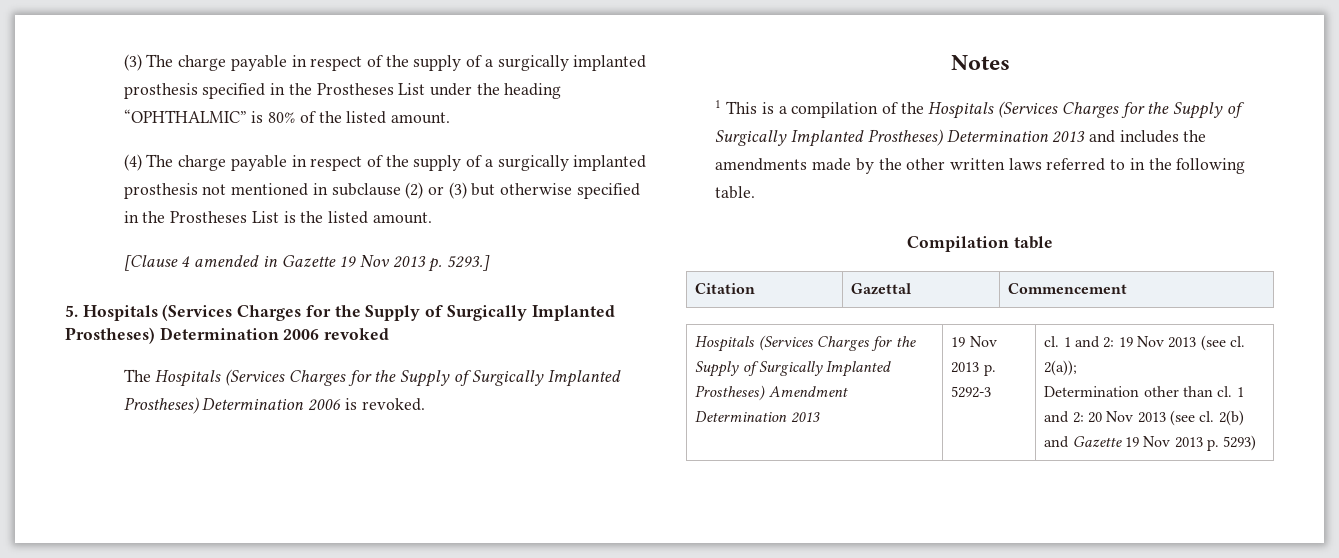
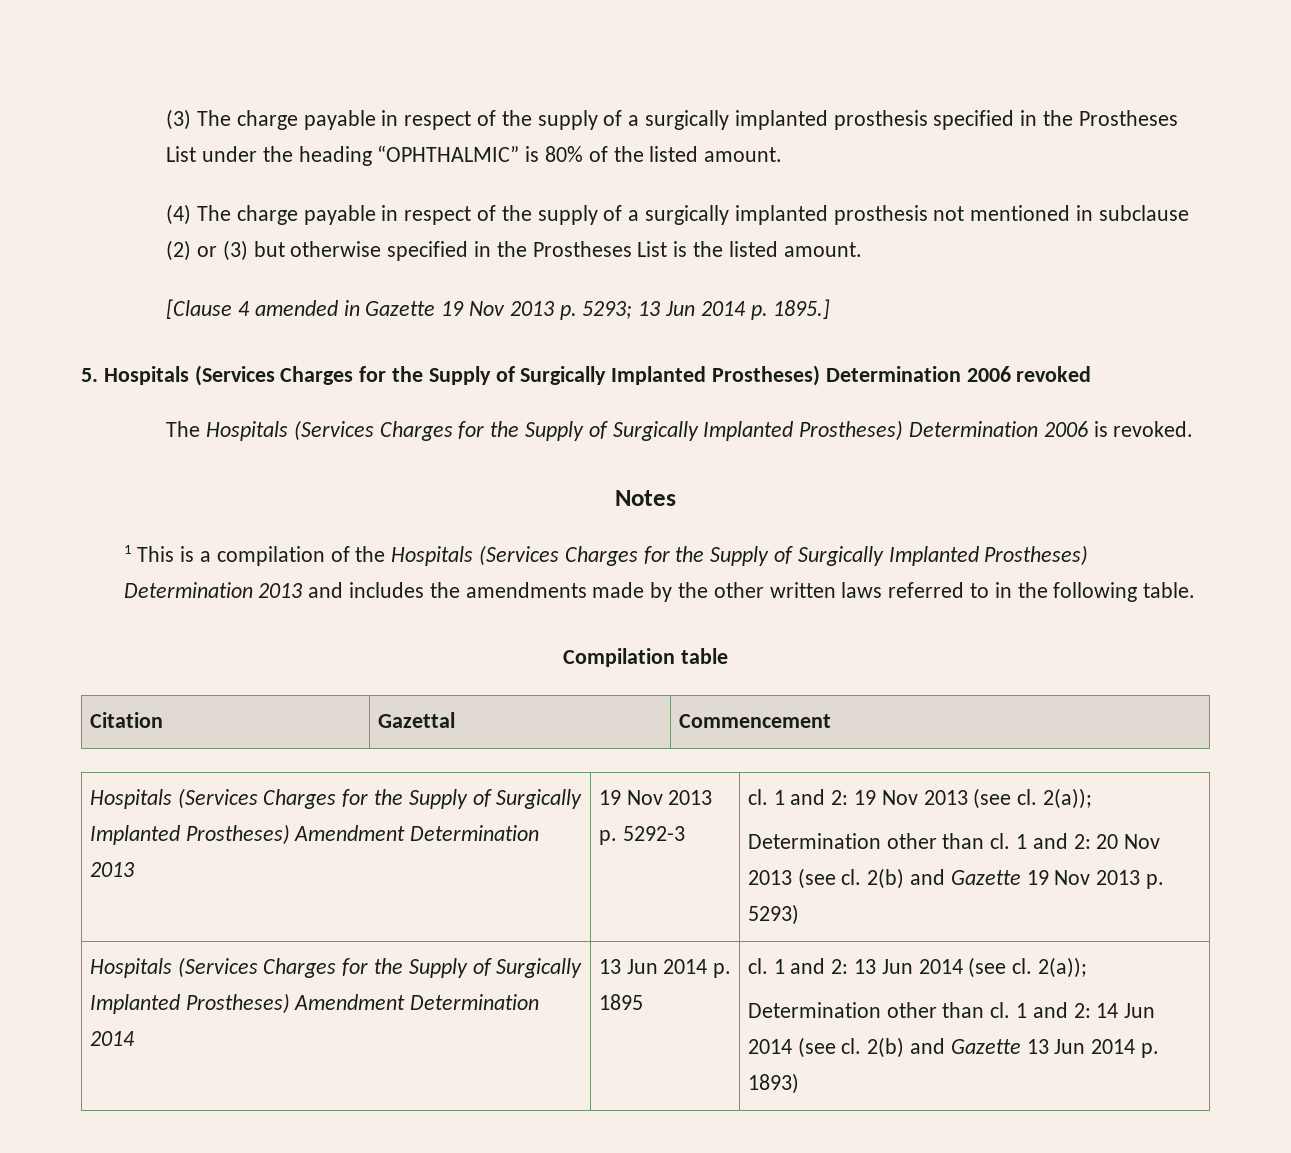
[447,255,491,271] 5293.] -> [582,299,831,320] 5293; 13 Jun 2014 p. 1895.]
(1257, 443) none -> [89,957,583,978] [89,993,540,1014] [89,1031,135,1046] [598,959,732,978] [598,994,643,1010] [747,957,1087,978] [747,1002,1156,1018] [747,1037,1159,1058] [747,1073,799,1094] // Hospitals (Services Charges for the Supply of Surgically Implanted Prostheses) Amendment Determination 2014 | 13 Jun 2014 p. 1895 | cl. 1 and 2: 13 Jun 2014 (see cl. 2(a)); // Determination other than cl. 1 and 2: 14 Jun 2014 (see cl. 2(b) and Gazette 13 Jun 2014 p. 1893)

